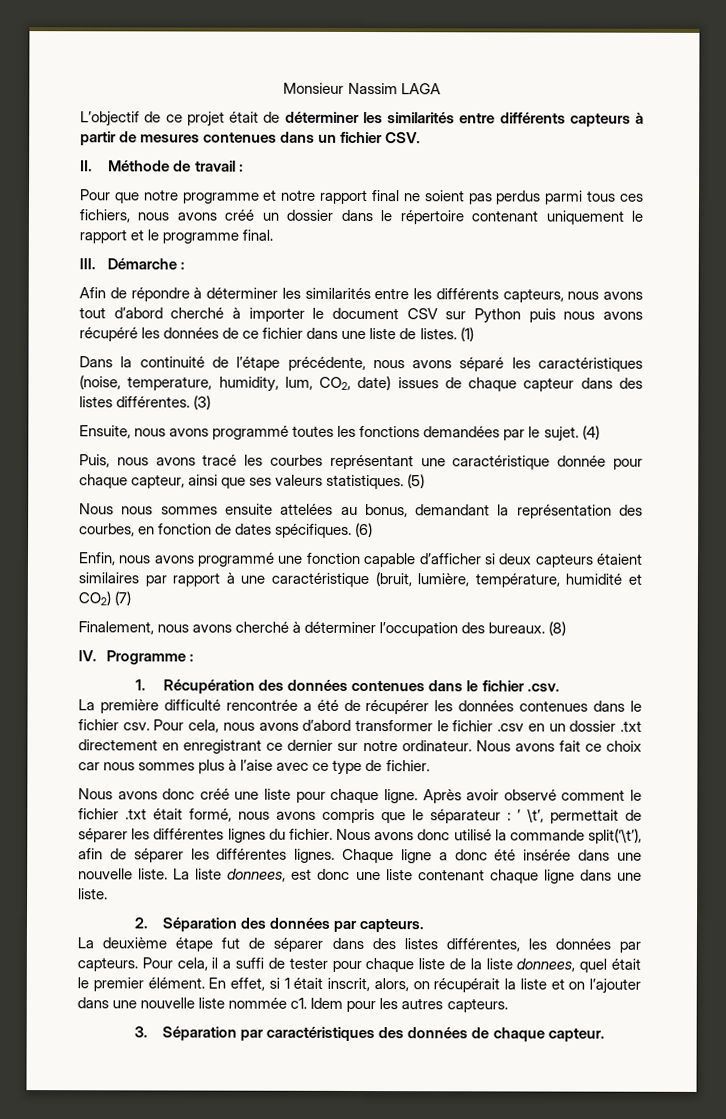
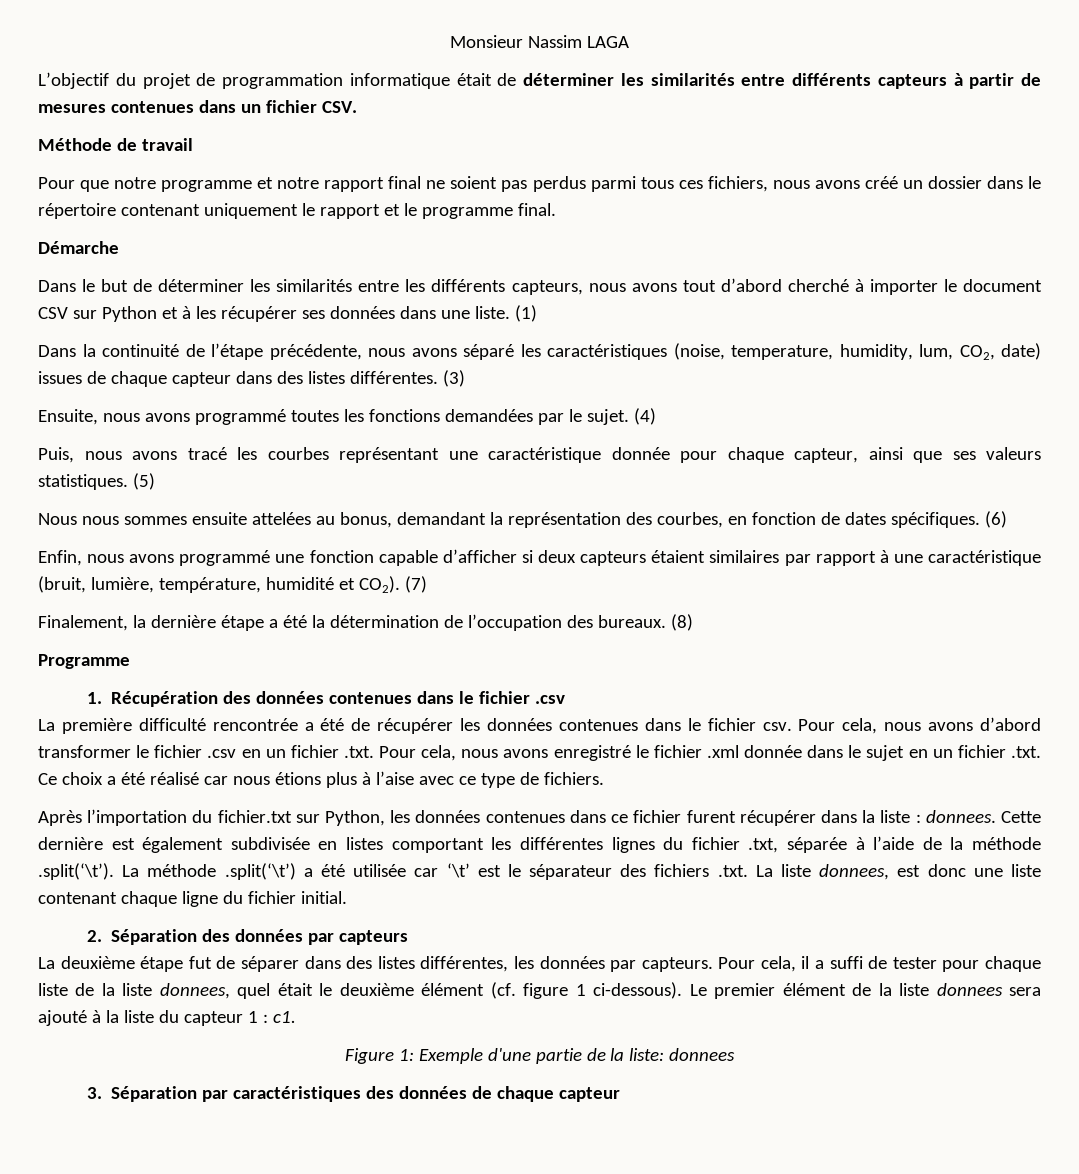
[144,111,225,127] de ce projet -> [115,73,450,89] du projet de programmation informatique
[80,160,93,172] II. -> (357, 107) none
[238,163,244,172] : -> (193, 144) none
[79,258,96,270] III. -> (556, 209) none
[180,261,186,270] [79,287,203,302] : // Afin de répondre à -> [38,279,153,292] // Dans le but de
[528,308,644,323] [79,327,457,342] puis nous avons récupéré les données de ce fichier dans une liste de listes. -> [161,306,510,322] et à les récupérer ses données dans une liste.
[78,591,111,606] CO2) -> [358,576,400,593] CO2).
[157,621,377,634] nous avons cherché à déterminer -> [132,615,463,631] la dernière étape a été la détermination de
[78,650,97,662] IV. -> (693, 622) none
[189,653,195,662] : -> (130, 661) none
[526,683,560,692] .csv. -> [534,695,565,704] .csv
[569,720,643,732] [78,739,642,754] dossier .txt directement en enregistrant ce dernier sur notre ordinateur. Nous avons fait ce choix -> [290,745,1042,761] [38,772,199,785] fichier .txt. Pour cela, nous avons enregistré le fichier .xml donnée dans le sujet en un fichier .txt. Ce choix a été réalisé
[138,762,196,771] sommes -> [274,772,321,785] étions
[385,760,430,772] [78,788,643,804] [78,808,642,824] [78,828,642,844] [78,848,643,864] [78,868,169,880] fichier. // Nous avons donc créé une liste pour chaque ligne. Après avoir observé comment le fichier .txt était formé, nous avons compris que le séparateur : ’ \t’, permettait de séparer les différentes lignes du fichier. Nous avons donc utilisé la commande split(‘\t’), afin de séparer les différentes lignes. Chaque ligne a donc été insérée dans une nouvelle liste. -> [543,772,604,785] [38,809,1041,826] [38,836,1041,853] [38,863,748,880] fichiers. // Après l’importation du fichier.txt sur Python, les données contenues dans ce fichier furent récupérer dans la liste : donnees. Cette dernière est également subdivisée en listes comportant les différentes lignes du fichier .txt, séparée à l’aide de la méthode .split(‘\t’). La méthode .split(‘\t’) a été utilisée car ‘\t’ est le séparateur des fichiers .txt.
[579,869,643,881] [78,888,108,900] dans une liste. -> [222,891,347,904] du fichier initial.
[359,917,425,933] capteurs. -> [338,930,408,945] capteurs
[92,977,641,994] [77,997,508,1013] premier élément. En effet, si 1 était inscrit, alors, on récupérait la liste et on l’ajouter dans une nouvelle liste nommée c1. Idem pour les autres capteurs. -> [339,982,1041,999] [38,1010,296,1026] [344,1048,736,1064] deuxième élément (cf. figure 1 ci-dessous). Le premier élément de la liste donnees sera ajouté à la liste du capteur 1 : c1. // Figure 1: Exemple d'une partie de la liste: donnees
[547,1027,605,1042] capteur. -> [558,1087,620,1102] capteur

